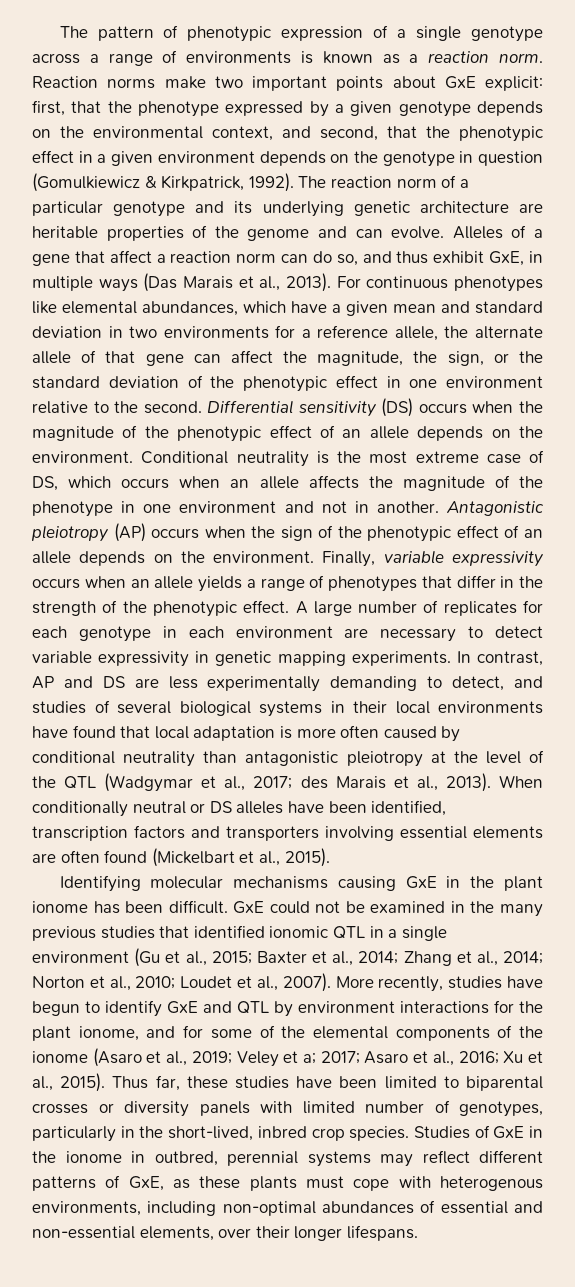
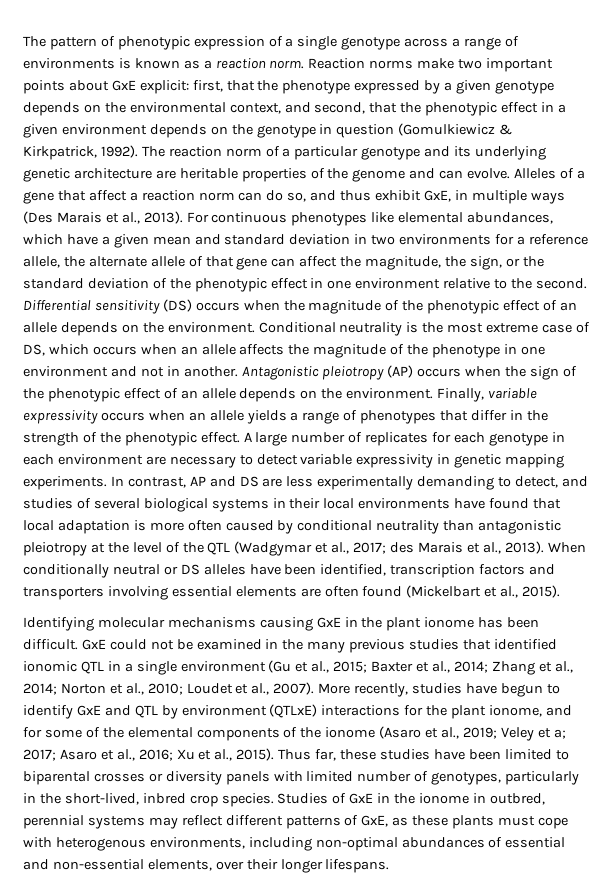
[143,273,178,292] (Das -> [23,211,53,224] (Des
(395, 1007) none -> [269,704,318,718] (QTLxE)

